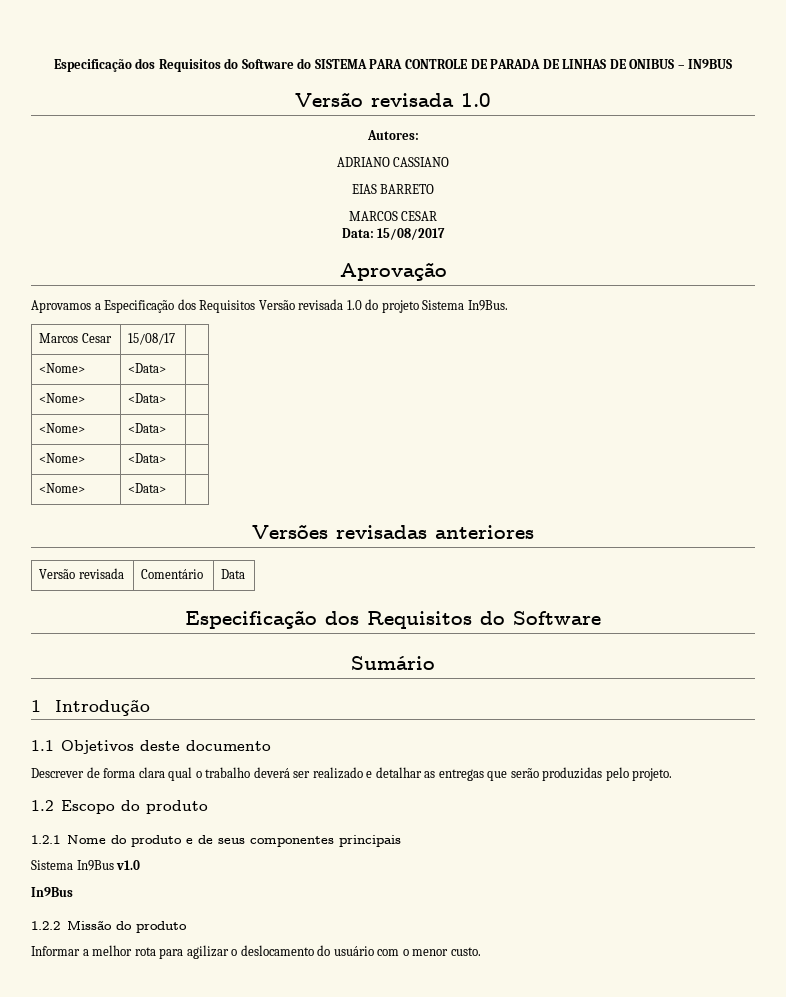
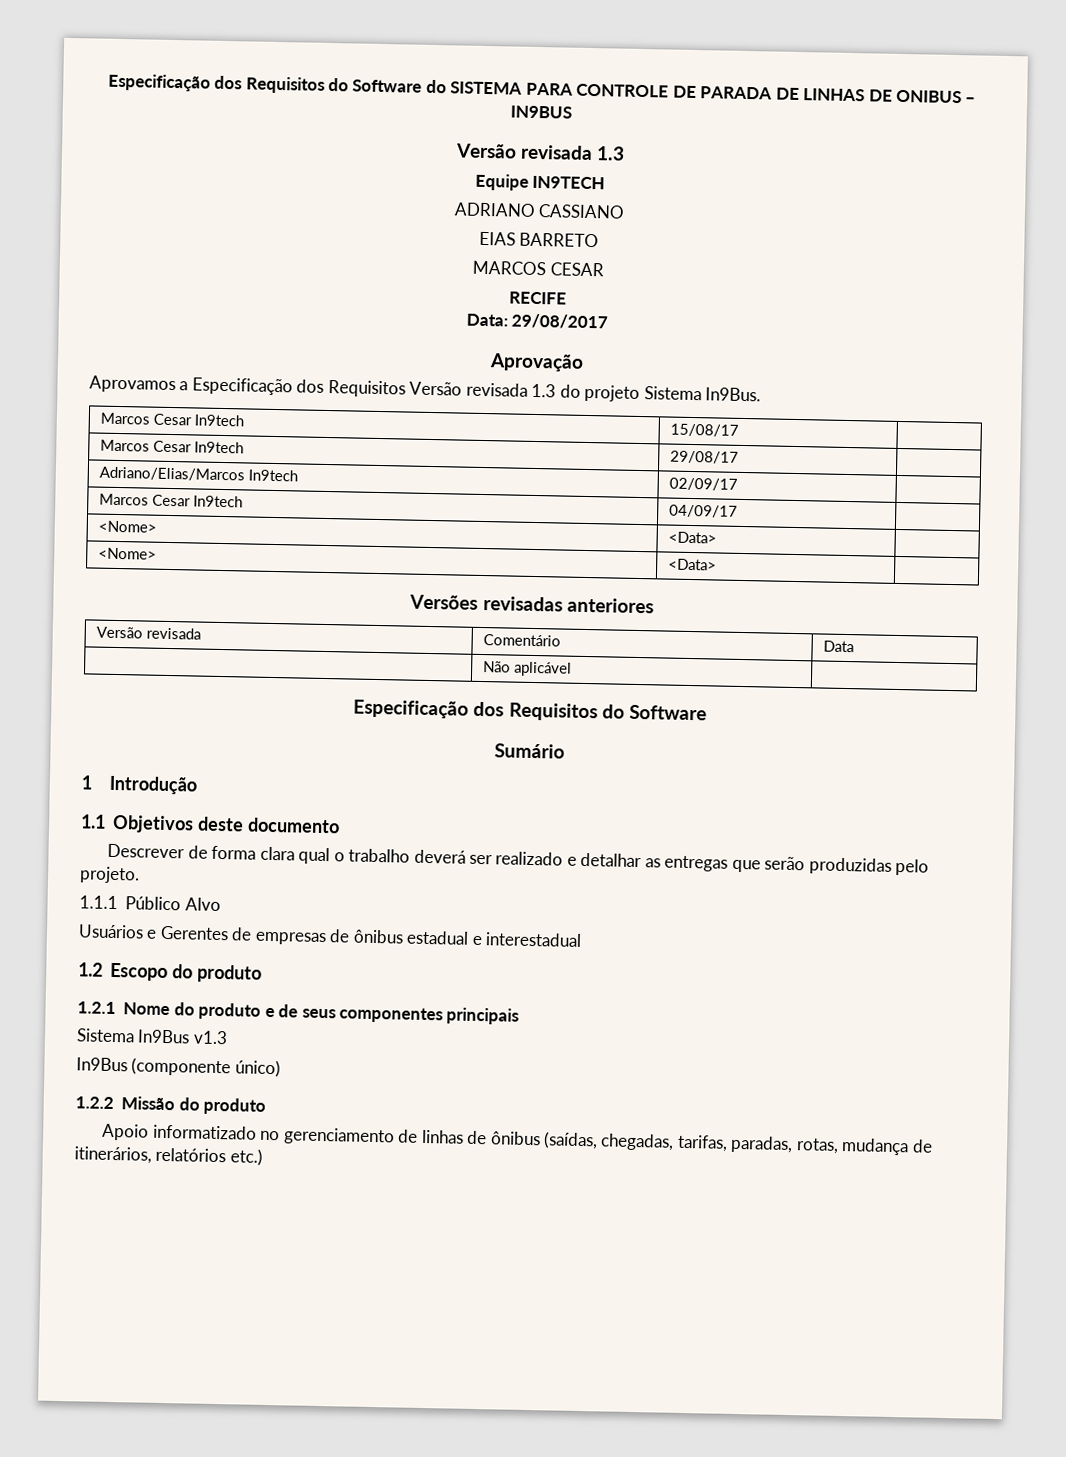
[461,93,491,107] [366,130,419,140] 1.0 // Autores: -> [596,146,626,161] [474,173,606,191] 1.3 // Equipe IN9TECH
(438, 216) none -> [509,291,567,305] // RECIFE
[377,228,446,240] 15/08/2017 -> [511,313,609,330] 29/08/2017
[346,300,362,310] 1.0 -> [531,383,557,398] 1.3
(112, 338) none -> [194,414,245,427] In9tech
[39,363,86,373] [128,363,167,373] [39,393,86,403] [128,393,167,403] [39,423,86,433] [128,423,167,433] <Nome> | <Data> | // <Nome> | <Data> | // <Nome> | <Data> -> [100,439,245,454] [670,450,740,464] [99,466,299,482] [669,477,739,491] [99,493,244,508] [669,504,739,518] Marcos Cesar In9tech | 29/08/17 | // Adriano/Elias/Marcos In9tech | 02/09/17 | // Marcos Cesar In9tech | 04/09/17
(246, 574) none -> [483,661,573,677] // | Não aplicável |
(673, 774) none -> [79,895,221,912] [78,924,583,947] // 1.1.1 Público Alvo // Usuários e Gerentes de empresas de ônibus estadual e interestadual
[116,860,141,870] [31,887,73,897] v1.0 // In9Bus -> [192,1030,228,1045] [76,1057,281,1078] v1.3 // In9Bus (componente único)
[31,945,481,959] Informar a melhor rota para agilizar o deslocamento do usuário com o menor custo. -> [102,1123,933,1156] [74,1146,263,1166] Apoio informatizado no gerenciamento de linhas de ônibus (saídas, chegadas, tarifas, paradas, rotas, mudança de itinerários, relatórios etc.)

